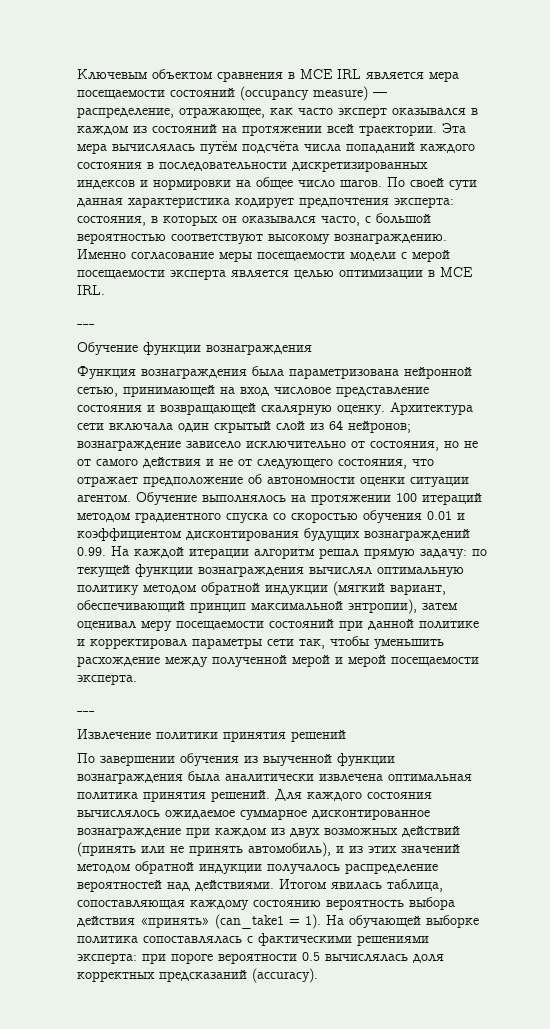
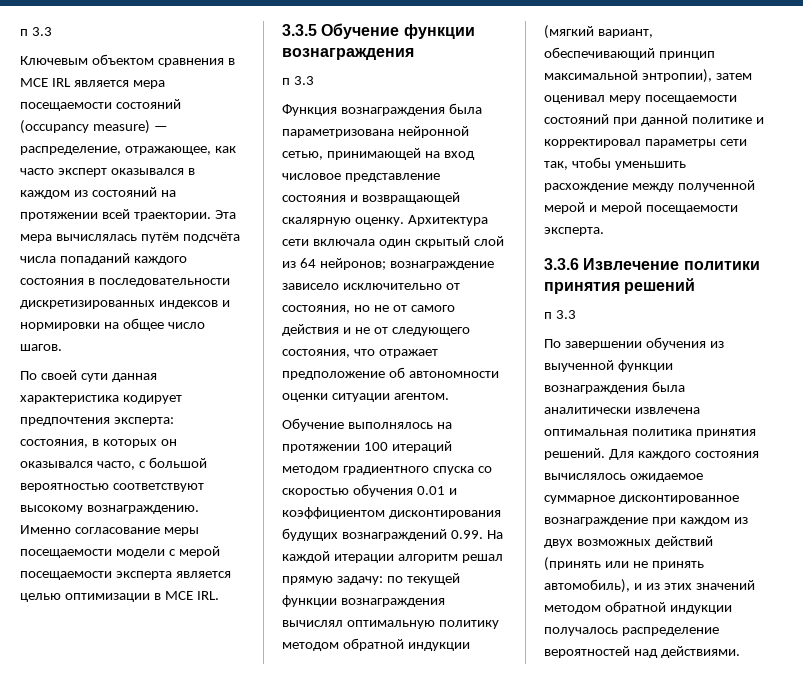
(77, 74) none -> [20,27,52,36] п 3.3 //
(382, 183) none -> (62, 347) //
[77,324,95,328] --- // -> [282,24,317,36] 3.3.5
(312, 349) none -> [282,76,314,85] // п 3.3
(131, 498) none -> (449, 396) //
[77,711,95,715] --- // -> [544,258,579,270] 3.3.6
(346, 736) none -> [544,310,576,319] // п 3.3
[279,879,443,892] [77,897,455,910] [77,914,479,929] [77,933,429,946] [77,952,444,964] [77,968,318,983] Итогом явилась таблица, сопоставляющая каждому состоянию вероятность выбора действия «принять» (can_take1 = 1). На обучающей выборке политика сопоставлялась с фактическими решениями эксперта: при пороге вероятности 0.5 вычислялась доля корректных предсказаний (accuracy). -> (740, 652) none

